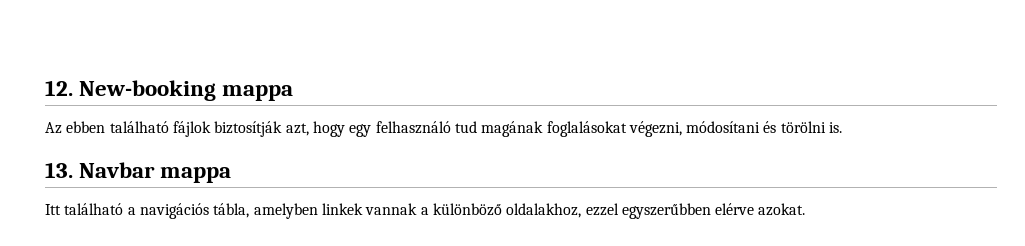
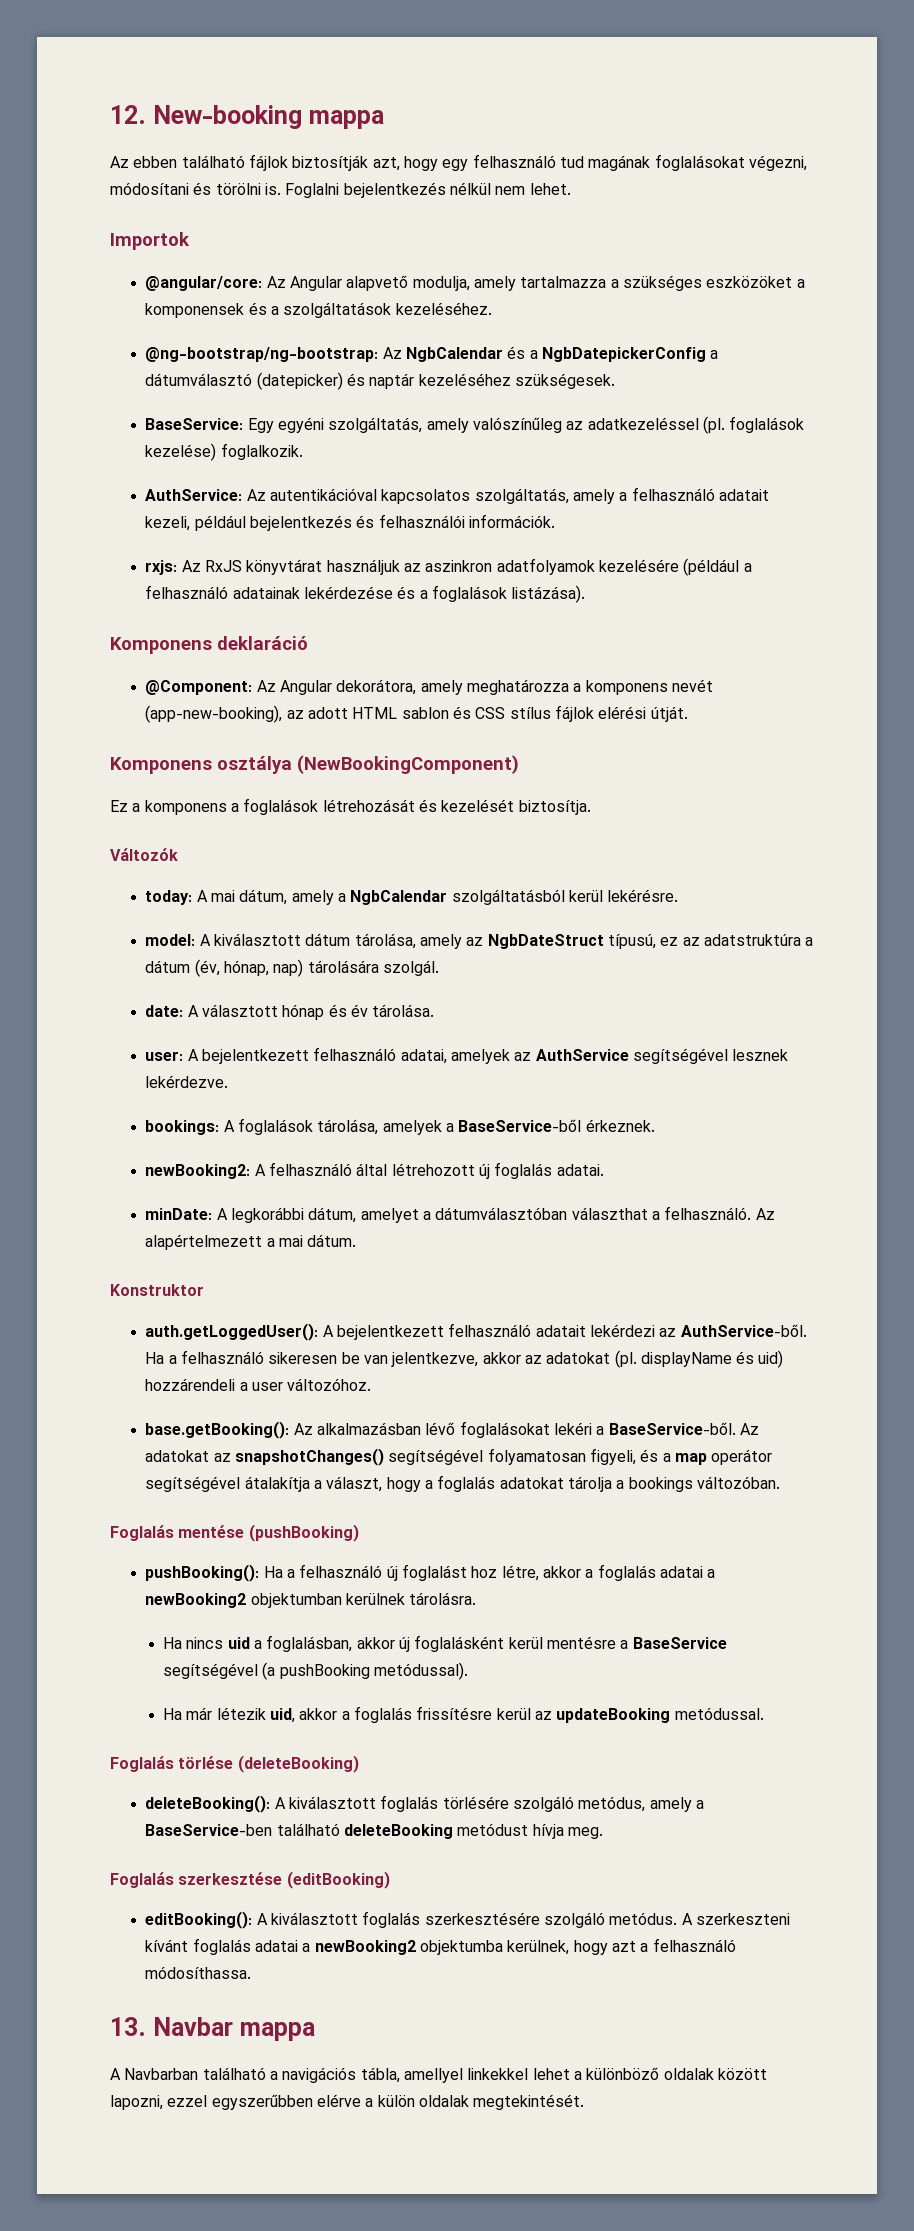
(843, 127) none -> [285,182,571,198] [110,232,190,250] [145,275,805,291] [145,302,492,318] [145,346,719,362] [145,372,615,390] [145,416,805,434] [145,443,303,461] [145,487,769,504] [145,514,555,531] [145,558,752,576] [145,585,586,603] [110,636,308,654] [145,679,713,695] [145,705,688,723] [110,755,519,774] [110,798,591,815] [110,848,178,861] [145,889,679,905] [145,933,814,949] [145,959,439,977] [145,1004,435,1020] [145,1047,789,1064] [145,1075,229,1088] [145,1118,655,1135] [145,1162,604,1179] [145,1206,775,1223] [145,1234,357,1250] [110,1284,204,1296] [145,1323,807,1341] [145,1350,784,1368] [145,1378,372,1391] [145,1421,759,1439] [145,1448,773,1466] [145,1475,780,1492] [110,1524,359,1542] [145,1564,716,1582] [145,1592,477,1608] [163,1635,727,1652] [163,1662,468,1680] [163,1706,764,1723] [110,1755,359,1773] [145,1795,704,1813] [145,1823,603,1839] [110,1871,390,1889] [145,1911,790,1929] [145,1938,736,1955] [145,1966,252,1979] Foglalni bejelentkezés nélkül nem lehet. // Importok // @angular/core: Az Angular alapvető modulja, amely tartalmazza a szükséges eszközöket a komponensek és a szolgáltatások kezeléséhez. // @ng-bootstrap/ng-bootstrap: Az NgbCalendar és a NgbDatepickerConfig a dátumválasztó (datepicker) és naptár kezeléséhez szükségesek. // BaseService: Egy egyéni szolgáltatás, amely valószínűleg az adatkezeléssel (pl. foglalások kezelése) foglalkozik. // AuthService: Az autentikációval kapcsolatos szolgáltatás, amely a felhasználó adatait kezeli, például bejelentkezés és felhasználói információk. // rxjs: Az RxJS könyvtárat használjuk az aszinkron adatfolyamok kezelésére (például a felhasználó adatainak lekérdezése és a foglalások listázása). // Komponens deklaráció // @Component: Az Angular dekorátora, amely meghatározza a komponens nevét (app-new-booking), az adott HTML sablon és CSS stílus fájlok elérési útját. // Komponens osztálya (NewBookingComponent) // Ez a komponens a foglalások létrehozását és kezelését biztosítja. // Változók // today: A mai dátum, amely a NgbCalendar szolgáltatásból kerül lekérésre. // model: A kiválasztott dátum tárolása, amely az NgbDateStruct típusú, ez az adatstruktúra a dátum (év, hónap, nap) tárolására szolgál. // date: A választott hónap és év tárolása. // user: A bejelentkezett felhasználó adatai, amelyek az AuthService segítségével lesznek lekérdezve. // bookings: A foglalások tárolása, amelyek a BaseService-ből érkeznek. // newBooking2: A felhasználó által létrehozott új foglalás adatai. // minDate: A legkorábbi dátum, amelyet a dátumválasztóban választhat a felhasználó. Az alapértelmezett a mai dátum. // Konstruktor // auth.getLoggedUser(): A bejelentkezett felhasználó adatait lekérdezi az AuthService-ből. Ha a felhasználó sikeresen be van jelentkezve, akkor az adatokat (pl. displayName és uid) hozzárendeli a user változóhoz. // base.getBooking(): Az alkalmazásban lévő foglalásokat lekéri a BaseService-ből. Az adatokat az snapshotChanges() segítségével folyamatosan figyeli, és a map operátor segítségével átalakítja a választ, hogy a foglalás adatokat tárolja a bookings változóban. // Foglalás mentése (pushBooking) // pushBooking(): Ha a felhasználó új foglalást hoz létre, akkor a foglalás adatai a newBooking2 objektumban kerülnek tárolásra. // Ha nincs uid a foglalásban, akkor új foglalásként kerül mentésre a BaseService segítségével (a pushBooking metódussal). // Ha már létezik uid, akkor a foglalás frissítésre kerül az updateBooking metódussal. // Foglalás törlése (deleteBooking) // deleteBooking(): A kiválasztott foglalás törlésére szolgáló metódus, amely a BaseService-ben található deleteBooking metódust hívja meg. // Foglalás szerkesztése (editBooking) // editBooking(): A kiválasztott foglalás szerkesztésére szolgáló metódus. A szerkeszteni kívánt foglalás adatai a newBooking2 objektumba kerülnek, hogy azt a felhasználó módosíthassa.
[45,204,61,215] Itt -> [110,2068,199,2080] A Navbarban
[253,203,806,219] amelyben linkek vannak a különböző oldalakhoz, ezzel egyszerűbben elérve azokat. -> [403,2067,767,2083] [110,2094,585,2110] amellyel linkekkel lehet a különböző oldalak között lapozni, ezzel egyszerűbben elérve a külön oldalak megtekintését.

